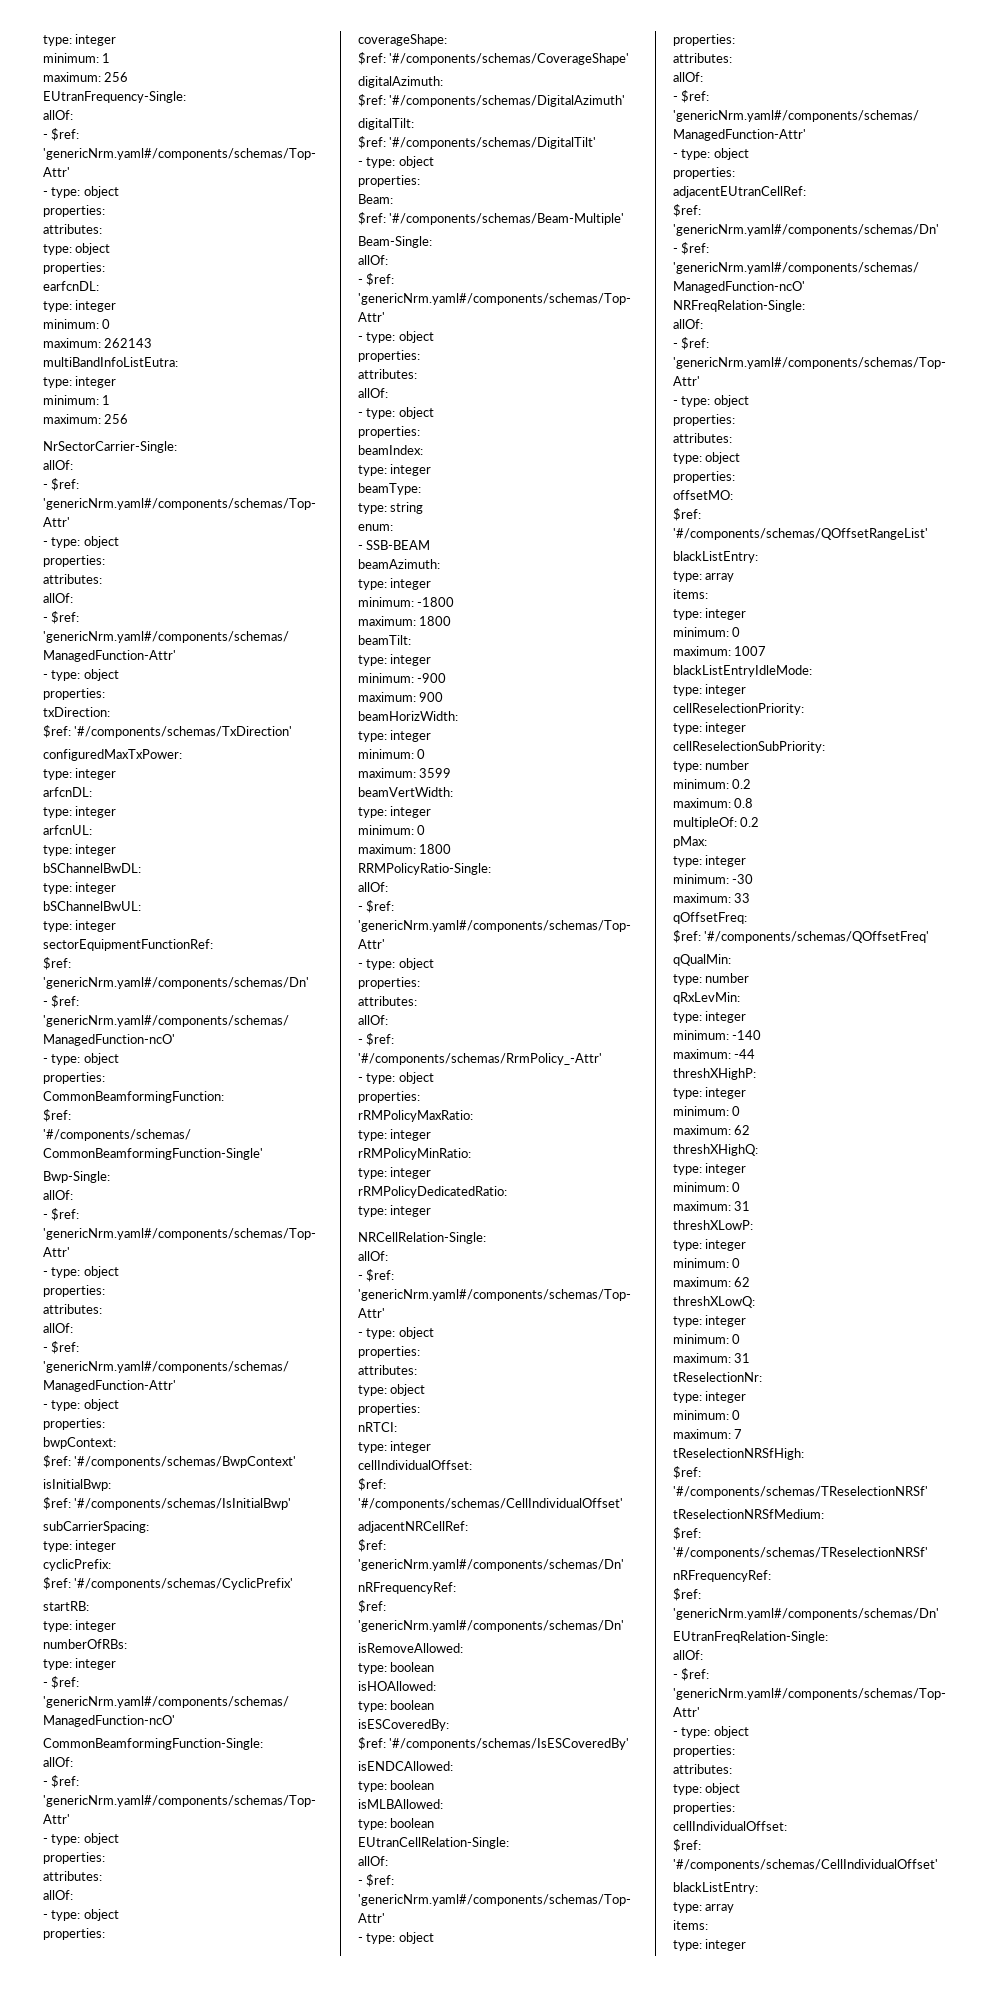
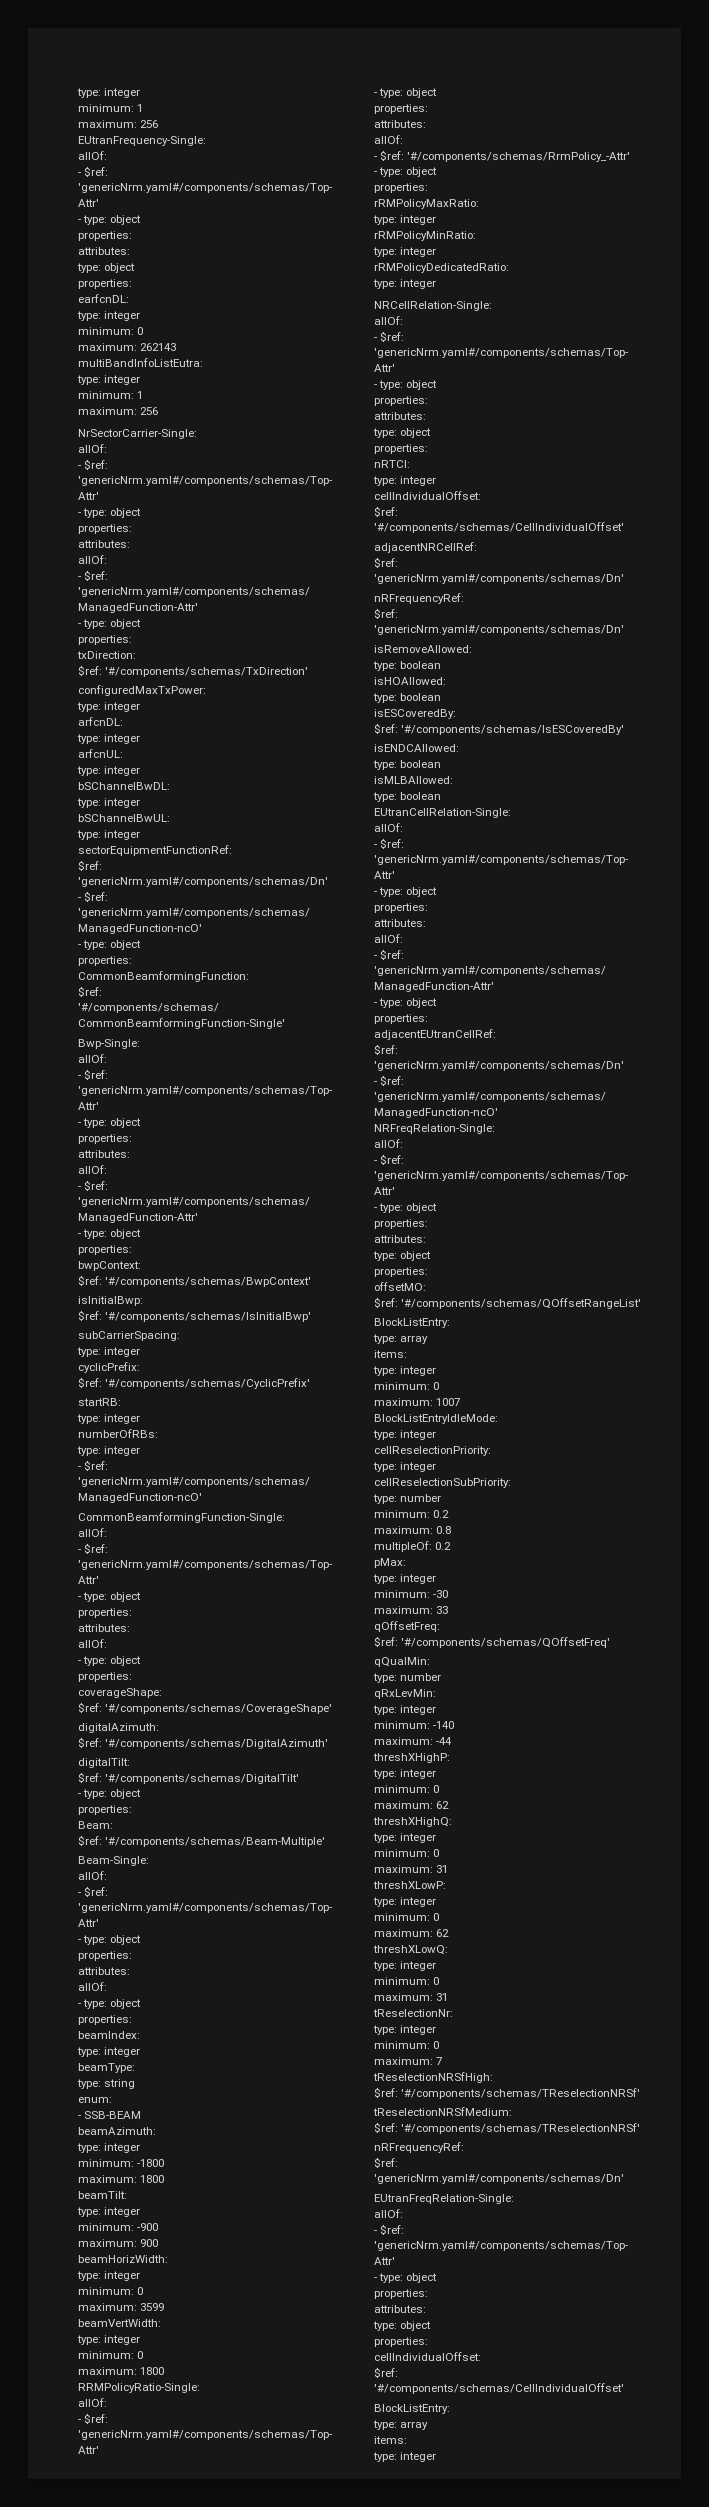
[673,551,758,563] blackListEntry: -> [374,1318,450,1328] BlockListEntry:
[673,665,812,677] blackListEntryIdleMode: -> [374,1414,498,1424] BlockListEntryIdleMode:
[673,1882,758,1894] blackListEntry: -> [374,2404,450,2414] BlockListEntry:

